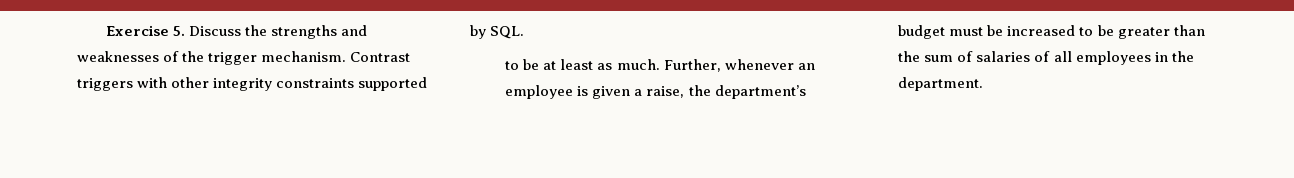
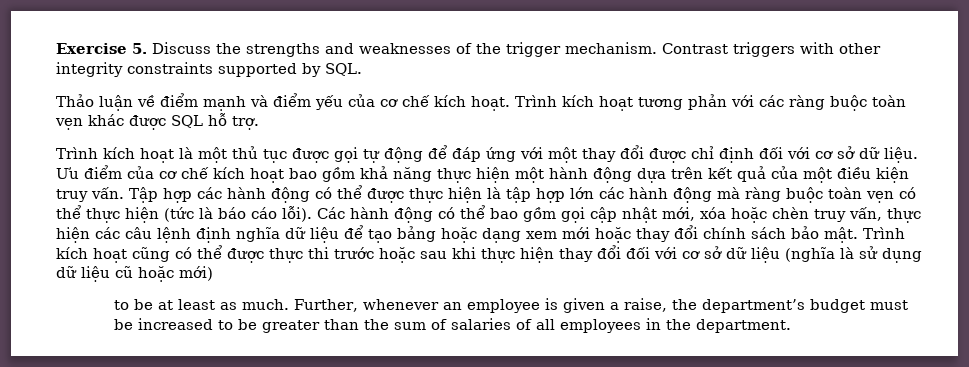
(525, 32) none -> [56,93,906,111] [55,113,259,130] [56,145,918,163] [56,165,909,183] [56,185,916,203] [56,205,921,223] [56,225,905,243] [56,245,922,263] [56,266,213,282] // Thảo luận về điểm mạnh và điểm yếu của cơ chế kích hoạt. Trình kích hoạt tương phản với các ràng buộc toàn vẹn khác được SQL hỗ trợ. // Trình kích hoạt là một thủ tục được gọi tự động để đáp ứng với một thay đổi được chỉ định đối với cơ sở dữ liệu. Ưu điểm của cơ chế kích hoạt bao gồm khả năng thực hiện một hành động dựa trên kết quả của một điều kiện truy vấn. Tập hợp các hành động có thể được thực hiện là tập hợp lớn các hành động mà ràng buộc toàn vẹn có thể thực hiện (tức là báo cáo lỗi). Các hành động có thể bao gồm gọi cập nhật mới, xóa hoặc chèn truy vấn, thực hiện các câu lệnh định nghĩa dữ liệu để tạo bảng hoặc dạng xem mới hoặc thay đổi chính sách bảo mật. Trình kích hoạt cũng có thể được thực thi trước hoặc sau khi thực hiện thay đổi đối với cơ sở dữ liệu (nghĩa là sử dụng dữ liệu cũ hoặc mới)

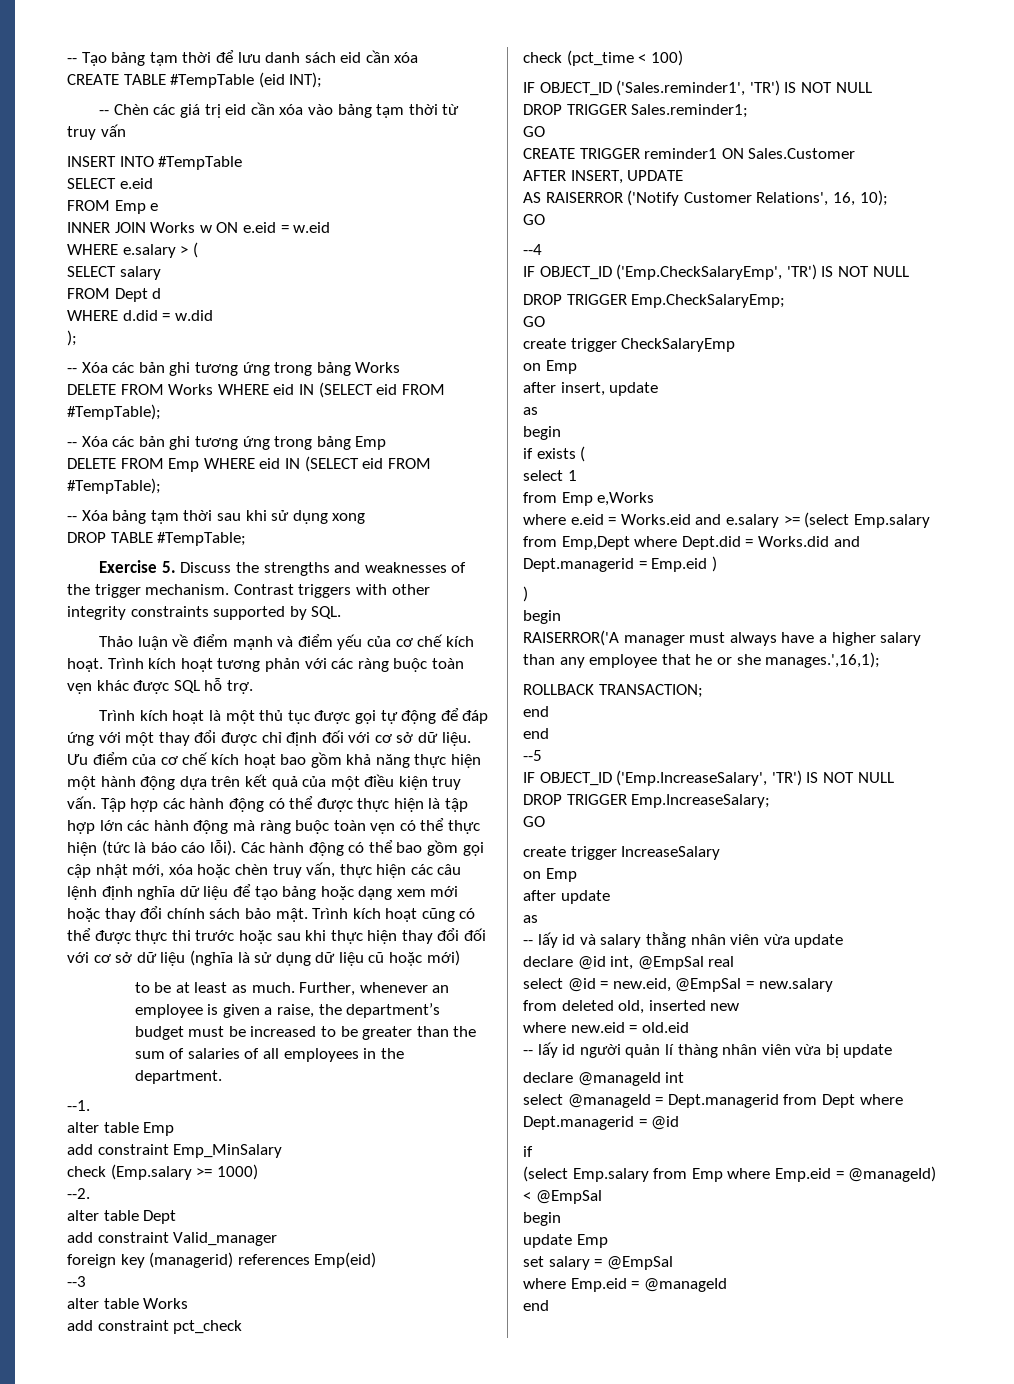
(56, 48) none -> [67,50,419,66] [67,72,323,88] [99,102,460,118] [67,124,126,140] [67,156,243,170] [67,178,153,189] [67,200,159,214] [67,222,331,233] [67,242,198,258] [67,266,161,280] [67,288,162,302] [67,310,213,321] [67,330,77,346] [67,362,401,376] [67,382,445,398] [67,404,161,420] [67,436,387,450] [67,456,431,472] [67,478,161,494] [67,510,366,524] [67,532,247,546] -- Tạo bảng tạm thời để lưu danh sách eid cần xóa // CREATE TABLE #TempTable (eid INT); // -- Chèn các giá trị eid cần xóa vào bảng tạm thời từ truy vấn // INSERT INTO #TempTable // SELECT e.eid // FROM Emp e // INNER JOIN Works w ON e.eid = w.eid // WHERE e.salary > ( // SELECT salary // FROM Dept d // WHERE d.did = w.did // ); // -- Xóa các bản ghi tương ứng trong bảng Works // DELETE FROM Works WHERE eid IN (SELECT eid FROM #TempTable); // -- Xóa các bản ghi tương ứng trong bảng Emp // DELETE FROM Emp WHERE eid IN (SELECT eid FROM #TempTable); // -- Xóa bảng tạm thời sau khi sử dụng xong // DROP TABLE #TempTable; //
(791, 326) none -> [67,1100,90,1111] [67,1122,175,1136] [67,1144,283,1158] [67,1164,258,1180] [67,1188,90,1199] [67,1210,177,1224] [67,1232,278,1246] [67,1252,377,1268] [67,1276,86,1287] [67,1298,189,1309] [67,1320,243,1334] [523,50,683,66] [523,80,872,96] [523,104,749,118] [523,126,545,137] [523,148,856,159] [523,170,684,184] [523,190,888,206] [523,214,545,225] [523,244,542,255] [523,264,909,280] [523,294,786,308] [523,316,545,327] [523,338,736,352] [523,360,577,374] [523,382,659,396] [523,407,538,415] [523,426,561,440] [523,446,586,462] [523,470,577,481] [523,492,655,506] [523,512,930,528] [523,536,860,550] [523,556,717,572] [523,586,528,602] [523,610,561,624] [523,630,922,646] [523,652,881,668] [523,684,703,698] [523,706,549,717] [523,728,549,739] [523,750,542,761] [523,770,894,786] [523,794,771,808] [523,816,545,827] [523,846,721,860] [523,868,577,882] [523,890,610,904] [523,915,538,923] [523,932,844,948] [523,956,735,970] [523,978,833,992] [523,1000,740,1014] [523,1022,689,1033] [523,1042,893,1058] [523,1072,685,1086] [523,1094,903,1108] [523,1116,680,1130] [523,1146,533,1157] [523,1166,937,1182] [523,1190,602,1204] [523,1212,561,1226] [523,1234,608,1248] [523,1256,673,1270] [523,1278,727,1292] [523,1300,549,1311] // --1. // alter table Emp // add constraint Emp_MinSalary // check (Emp.salary >= 1000) // --2. // alter table Dept // add constraint Valid_manager // foreign key (managerid) references Emp(eid) // --3 // alter table Works // add constraint pct_check // check (pct_time < 100) // IF OBJECT_ID ('Sales.reminder1', 'TR') IS NOT NULL // DROP TRIGGER Sales.reminder1; // GO // CREATE TRIGGER reminder1 ON Sales.Customer // AFTER INSERT, UPDATE // AS RAISERROR ('Notify Customer Relations', 16, 10); // GO // --4 // IF OBJECT_ID ('Emp.CheckSalaryEmp', 'TR') IS NOT NULL // DROP TRIGGER Emp.CheckSalaryEmp; // GO // create trigger CheckSalaryEmp // on Emp // after insert, update // as // begin // if exists ( // select 1 // from Emp e,Works // where e.eid = Works.eid and e.salary >= (select Emp.salary from Emp,Dept where Dept.did = Works.did and Dept.managerid = Emp.eid ) // ) // begin // RAISERROR('A manager must always have a higher salary than any employee that he or she manages.',16,1); // ROLLBACK TRANSACTION; // end // end // --5 // IF OBJECT_ID ('Emp.IncreaseSalary', 'TR') IS NOT NULL // DROP TRIGGER Emp.IncreaseSalary; // GO // create trigger IncreaseSalary // on Emp // after update // as // -- lấy id và salary thằng nhân viên vừa update // declare @id int, @EmpSal real // select @id = new.eid, @EmpSal = new.salary // from deleted old, inserted new // where new.eid = old.eid // -- lấy id người quản lí thàng nhân viên vừa bị update // declare @manageId int // select @manageId = Dept.managerid from Dept where Dept.managerid = @id // if // (select Emp.salary from Emp where Emp.eid = @manageId) < @EmpSal // begin // update Emp // set salary = @EmpSal // where Emp.eid = @manageId // end

